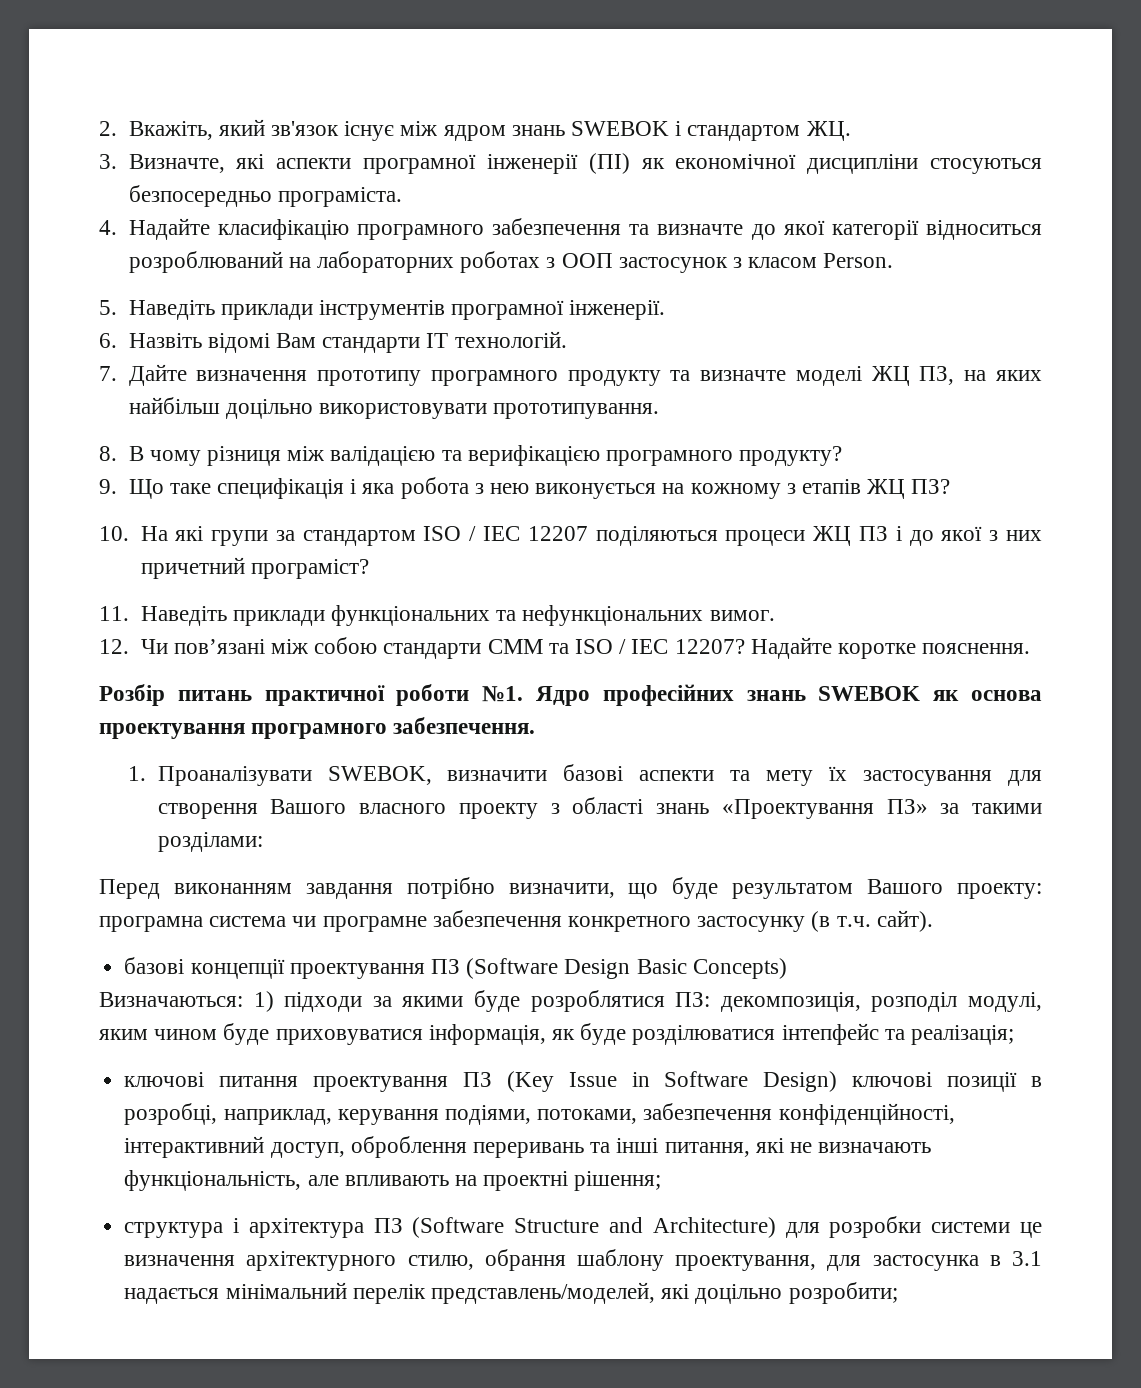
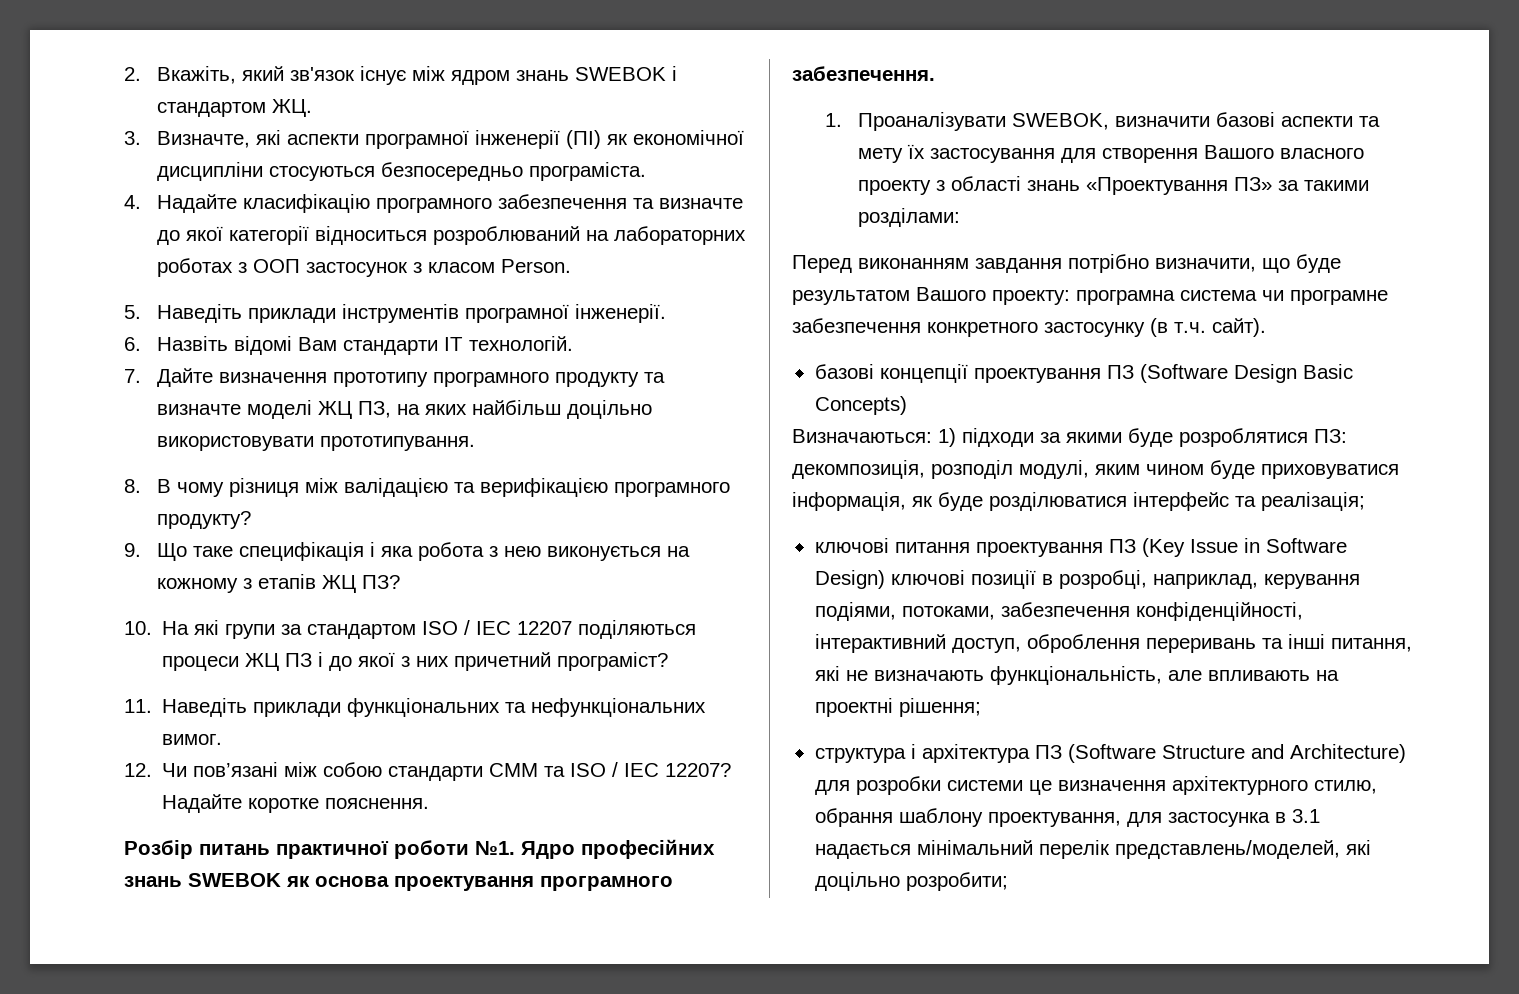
[781,1023,879,1045] інтепфейс -> [1133,492,1229,511] інтерфейс

